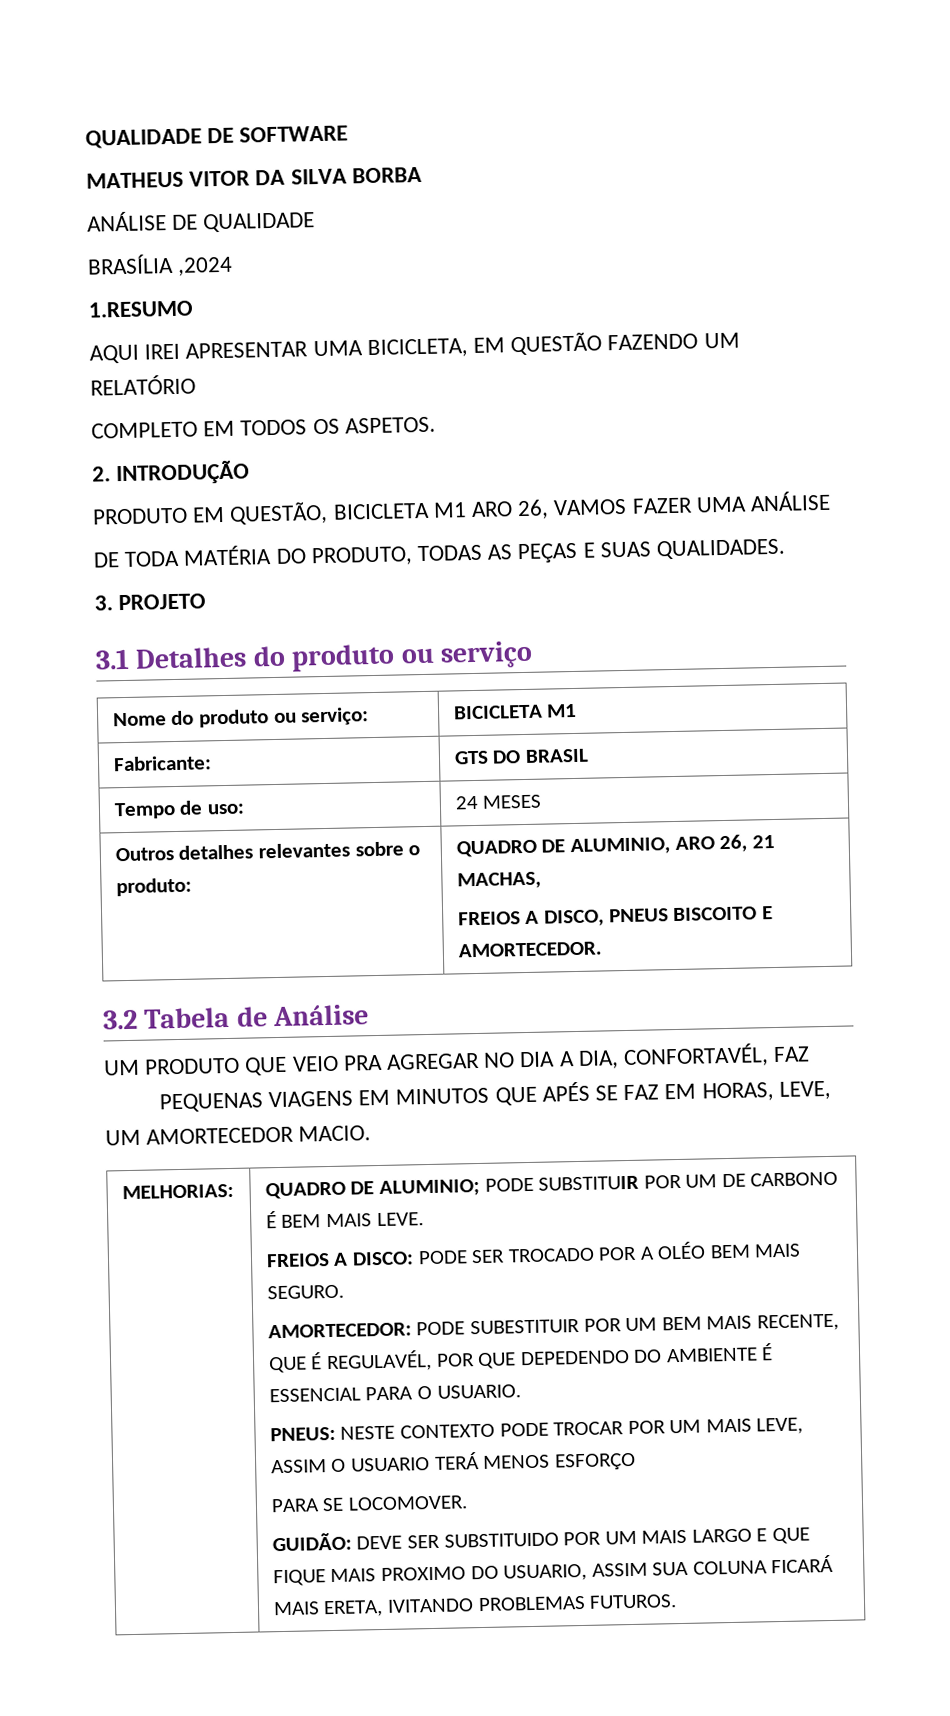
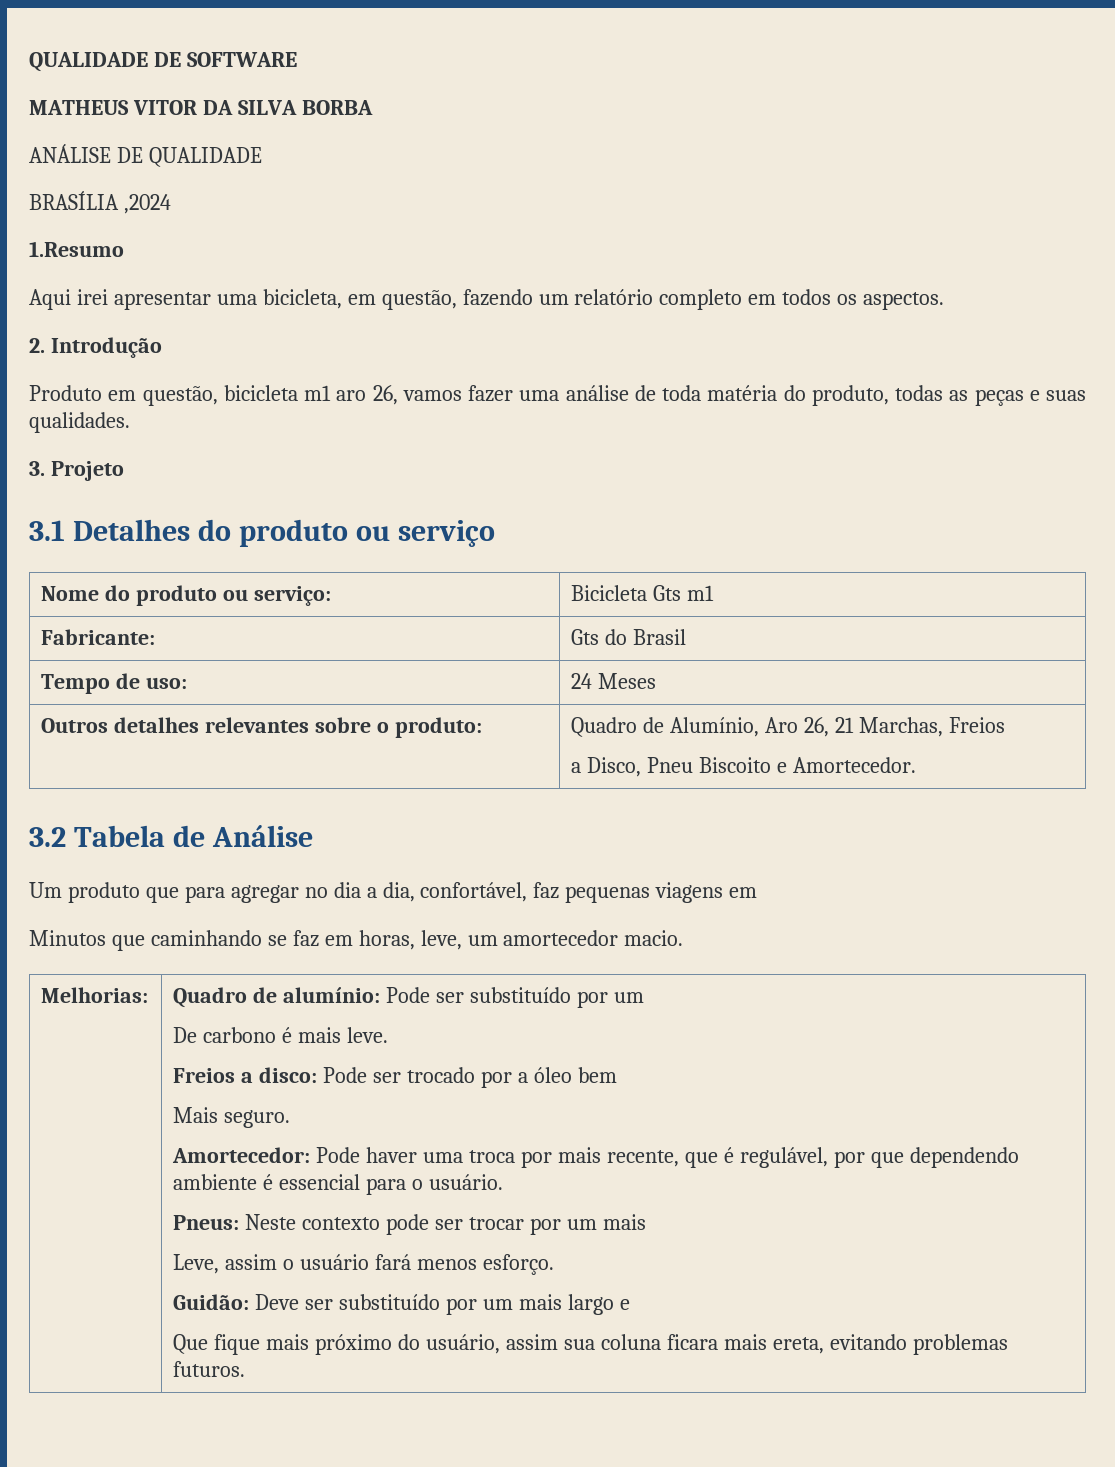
[88,300,194,318] [89,332,740,364] [90,374,196,396] [91,416,436,439] [92,459,251,486] [92,490,832,525] [93,538,787,568] 1.RESUMO // AQUI IREI APRESENTAR UMA BICICLETA, EM QUESTÃO FAZENDO UM RELATÓRIO // COMPLETO EM TODOS OS ASPETOS. // 2. INTRODUÇÃO // PRODUTO EM QUESTÃO, BICICLETA M1 ARO 26, VAMOS FAZER UMA ANÁLISE // DE TODA MATÉRIA DO PRODUTO, TODAS AS PEÇAS E SUAS QUALIDADES. -> [29,241,124,257] [29,289,945,310] [29,337,162,358] [29,385,1086,406] [29,412,130,433] 1.Resumo // Aqui irei apresentar uma bicicleta, em questão, fazendo um relatório completo em todos os aspectos. // 2. Introdução // Produto em questão, bicicleta m1 aro 26, vamos fazer uma análise de toda matéria do produto, todas as peças e suas qualidades.
[118,593,207,611] PROJETO -> [50,461,124,481] Projeto
[452,703,578,720] [112,755,212,772] [453,748,589,765] BICICLETA M1 // Fabricante: | GTS DO BRASIL -> [571,585,715,601] [41,629,156,645] [571,629,687,645] Bicicleta Gts m1 // Fabricante: | Gts do Brasil
[482,794,543,809] MESES -> [598,673,657,689] Meses
[455,834,775,858] [456,871,541,890] [457,906,773,927] [457,941,602,958] [102,1004,370,1030] [103,1043,811,1076] [158,1080,831,1113] [105,1125,372,1146] [121,1183,234,1200] [264,1171,839,1200] [265,1211,424,1229] [265,1241,802,1268] [266,1284,344,1300] [267,1313,839,1339] [267,1343,774,1374] [268,1384,521,1403] [269,1417,804,1442] [270,1452,636,1474] [270,1495,468,1513] [271,1527,810,1552] [272,1554,835,1587] [272,1594,678,1618] QUADRO DE ALUMINIO, ARO 26, 21 MACHAS, // FREIOS A DISCO, PNEUS BISCOITO E AMORTECEDOR. // 3.2 Tabela de Análise // UM PRODUTO QUE VEIO PRA AGREGAR NO DIA A DIA, CONFORTAVÉL, FAZ // PEQUENAS VIAGENS EM MINUTOS QUE APÉS SE FAZ EM HORAS, LEVE, UM AMORTECEDOR MACIO. // MELHORIAS: | QUADRO DE ALUMINIO; PODE SUBSTITUIR POR UM DE CARBONO É BEM MAIS LEVE. // FREIOS A DISCO: PODE SER TROCADO POR A OLÉO BEM MAIS SEGURO. // AMORTECEDOR: PODE SUBESTITUIR POR UM BEM MAIS RECENTE, QUE É REGULAVÉL, POR QUE DEPEDENDO DO AMBIENTE É ESSENCIAL PARA O USUARIO. // PNEUS: NESTE CONTEXTO PODE TROCAR POR UM MAIS LEVE, ASSIM O USUARIO TERÁ MENOS ESFORÇO // PARA SE LOCOMOVER. // GUIDÃO: DEVE SER SUBSTITUIDO POR UM MAIS LARGO E QUE FIQUE MAIS PROXIMO DO USUARIO, ASSIM SUA COLUNA FICARÁ MAIS ERETA, IVITANDO PROBLEMAS FUTUROS. -> [571,717,1005,737] [571,757,916,777] [29,825,313,847] [29,882,758,903] [29,930,684,951] [41,987,149,1003] [173,987,644,1008] [173,1027,389,1043] [173,1067,617,1088] [173,1107,291,1128] [172,1147,1019,1168] [173,1174,503,1195] [173,1214,646,1235] [173,1254,554,1275] [173,1294,630,1315] [173,1334,1008,1355] [173,1361,246,1377] Quadro de Alumínio, Aro 26, 21 Marchas, Freios // a Disco, Pneu Biscoito e Amortecedor. // 3.2 Tabela de Análise // Um produto que para agregar no dia a dia, confortável, faz pequenas viagens em // Minutos que caminhando se faz em horas, leve, um amortecedor macio. // Melhorias: | Quadro de alumínio: Pode ser substituído por um // De carbono é mais leve. // Freios a disco: Pode ser trocado por a óleo bem // Mais seguro. // Amortecedor: Pode haver uma troca por mais recente, que é regulável, por que dependendo ambiente é essencial para o usuário. // Pneus: Neste contexto pode ser trocar por um mais // Leve, assim o usuário fará menos esforço. // Guidão: Deve ser substituído por um mais largo e // Que fique mais próximo do usuário, assim sua coluna ficara mais ereta, evitando problemas futuros.

